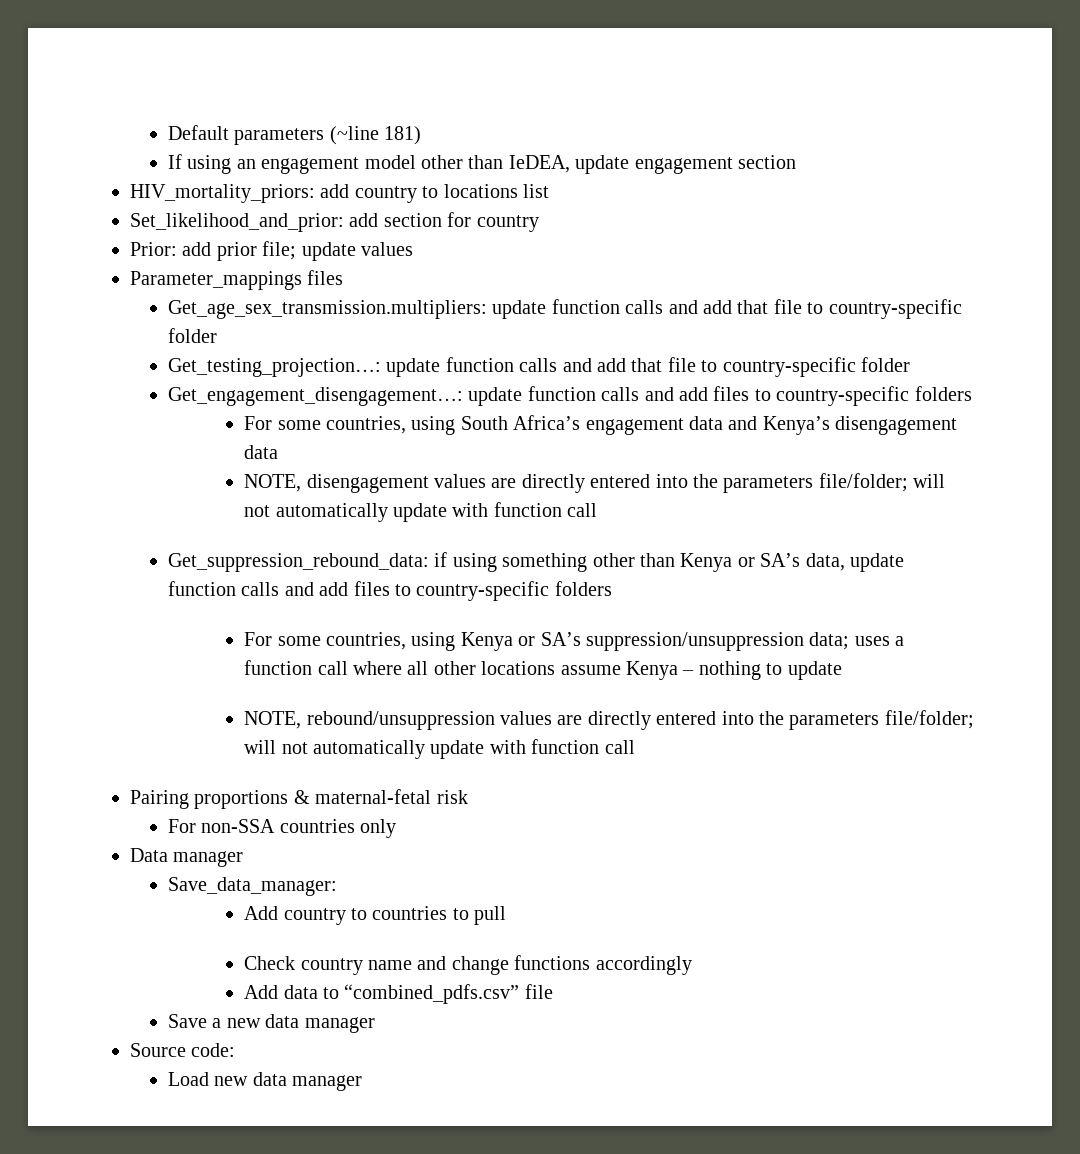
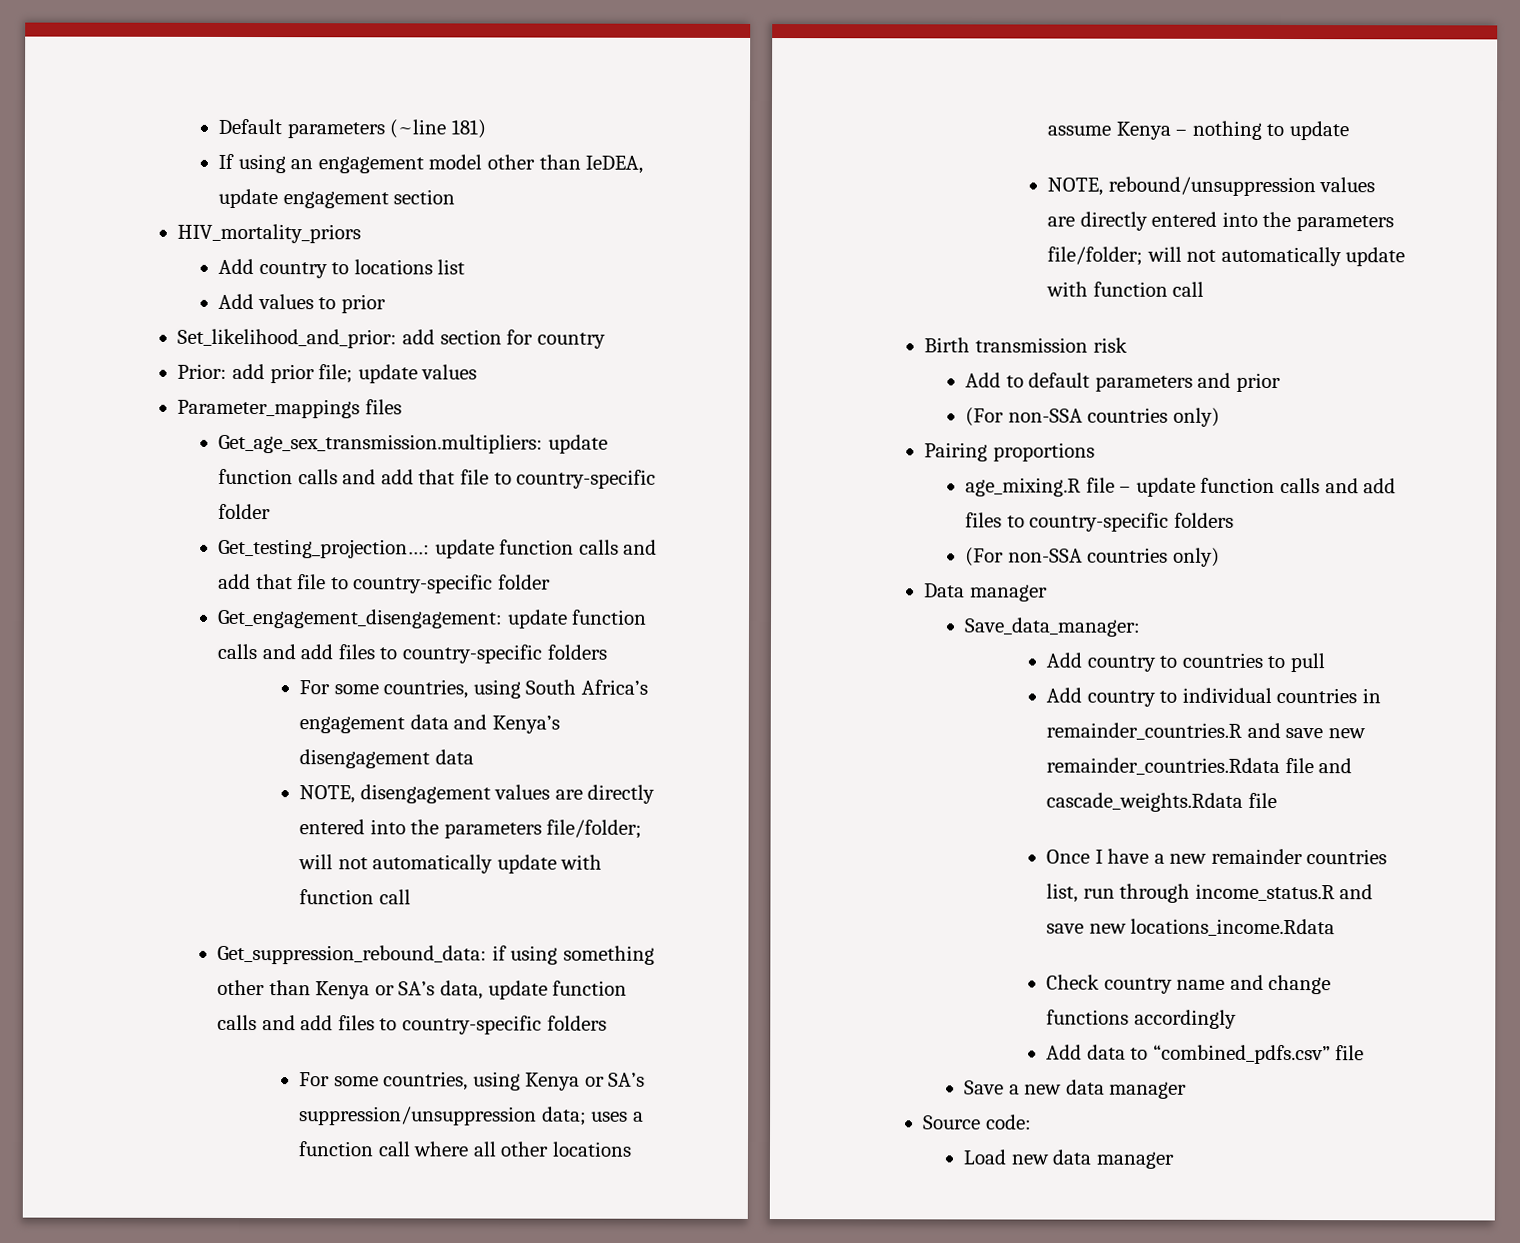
[130,184,350,203] HIV_mortality_priors: add -> [177,223,362,244] [218,258,255,275] HIV_mortality_priors // Add
(550, 191) none -> [218,293,386,314] // Add values to prior
[168,387,464,406] Get_engagement_disengagement…: -> [217,608,504,629] Get_engagement_disengagement:
[130,789,468,809] [168,819,397,838] Pairing proportions & maternal-fetal risk // For non-SSA countries only -> [924,337,1128,353] [965,372,1282,393] [965,407,1220,427] [924,442,1095,462] [965,477,1397,497] [965,512,1234,532] [965,547,1220,567] Birth transmission risk // Add to default parameters and prior // (For non-SSA countries only) // Pairing proportions // age_mixing.R file – update function calls and add files to country-specific folders // (For non-SSA countries only)
(507, 915) none -> [1046,687,1381,707] [1046,722,1366,740] [1046,757,1353,775] [1046,792,1277,812] [1046,848,1388,865] [1046,883,1374,903] [1046,918,1336,937] // Add country to individual countries in remainder_countries.R and save new remainder_countries.Rdata file and cascade_weights.Rdata file // Once I have a new remainder countries list, run through income_status.R and save new locations_income.Rdata

